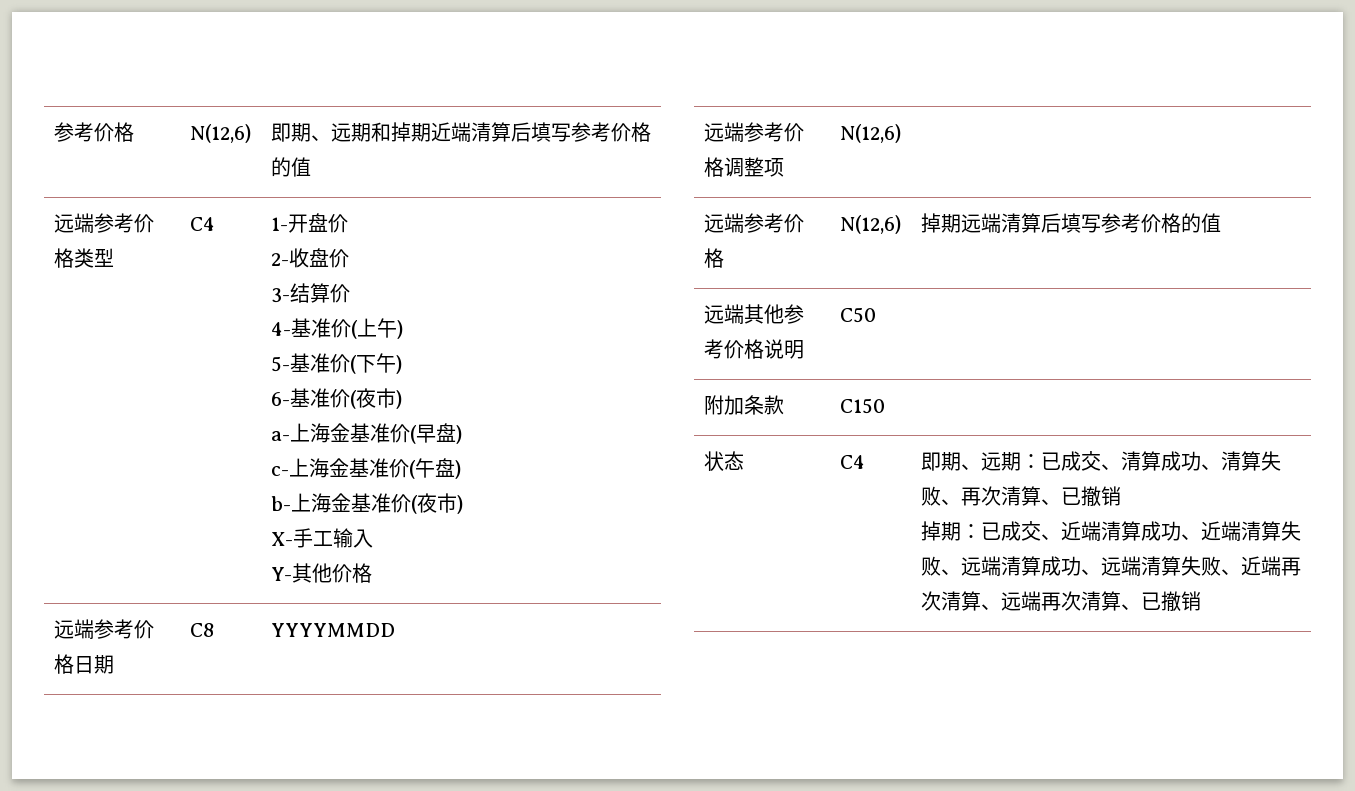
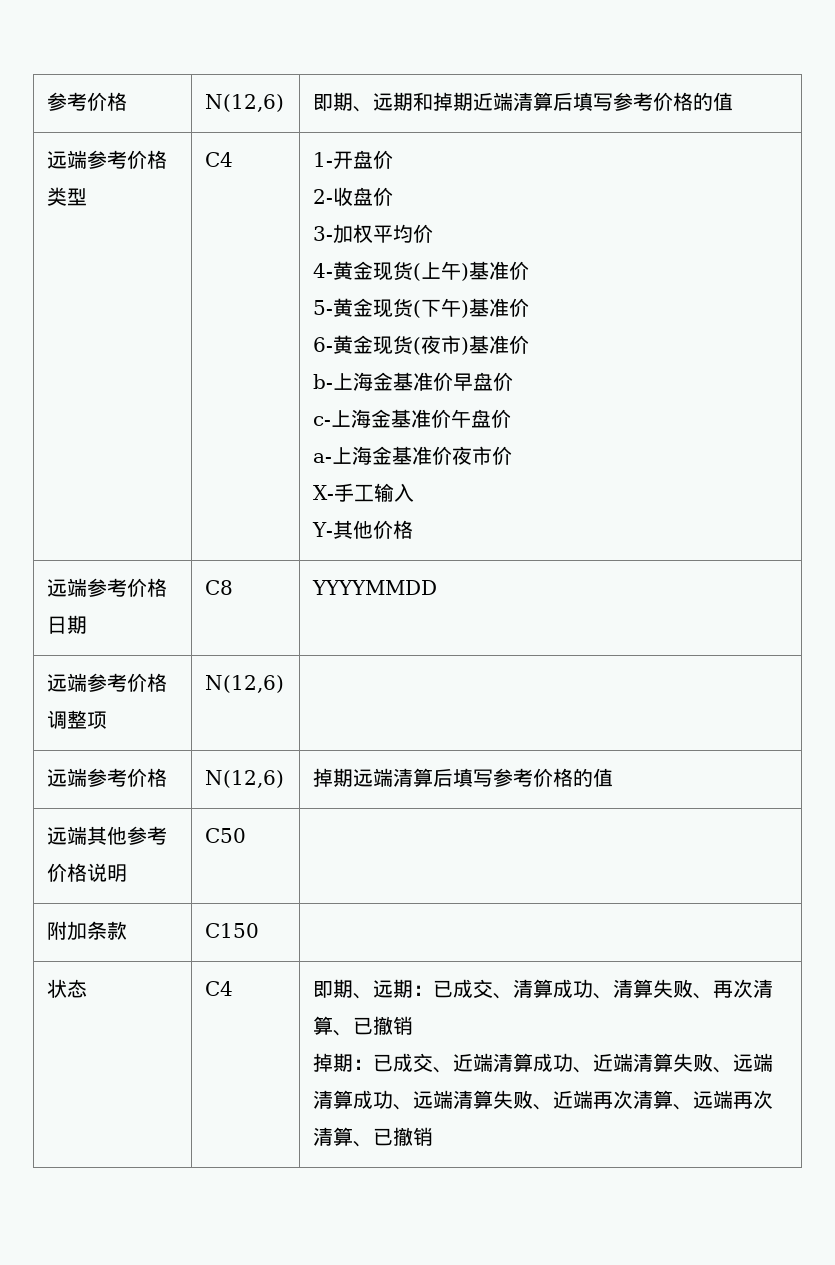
[289,283,330,303] 结算 -> [332,224,413,244] 加权平均
[290,318,351,338] 基准价 -> [332,261,413,281] 黄金现货
[270,353,350,373] // 5-基准价 -> [468,261,529,280] [312,298,413,318] 基准价 // 5-黄金现货
[270,388,402,409] [270,423,462,444] [270,458,461,479] [270,493,463,514] // 6-基准价(夜市) // a-上海金基准价(早盘) // c-上海金基准价(午盘) // b-上海金基准价(夜市) -> [468,298,529,317] [312,335,529,355] [312,372,513,391] [312,409,511,428] [312,446,512,465] 基准价 // 6-黄金现货(夜市)基准价 // b-上海金基准价早盘价 // c-上海金基准价午盘价 // a-上海金基准价夜市价

